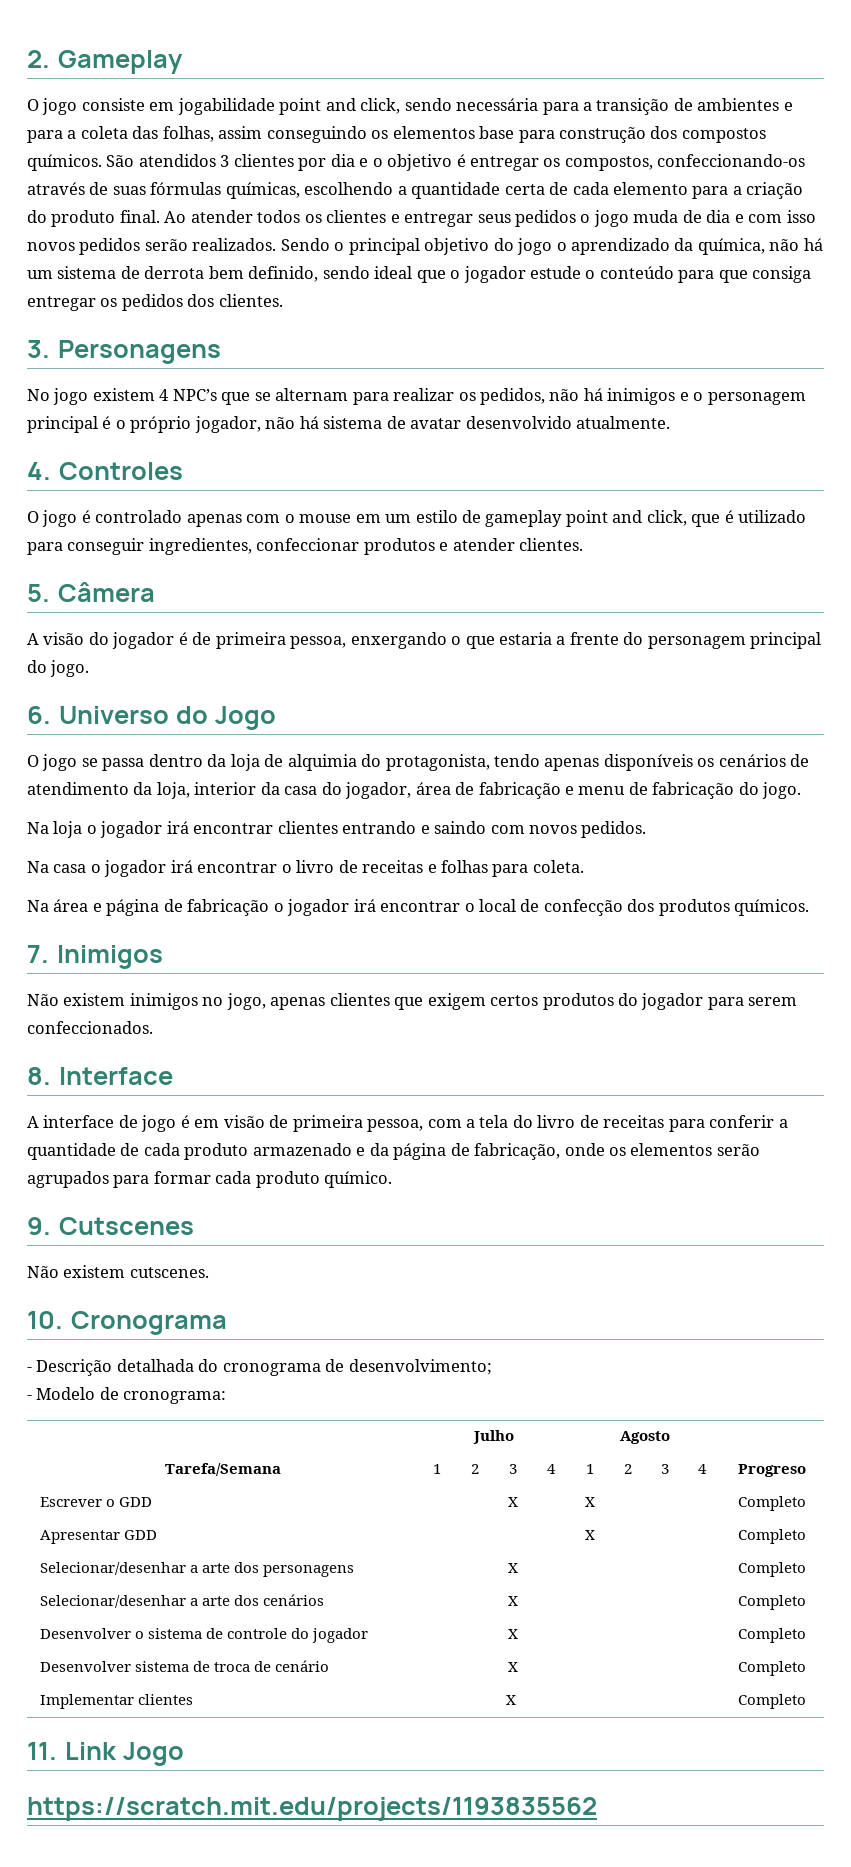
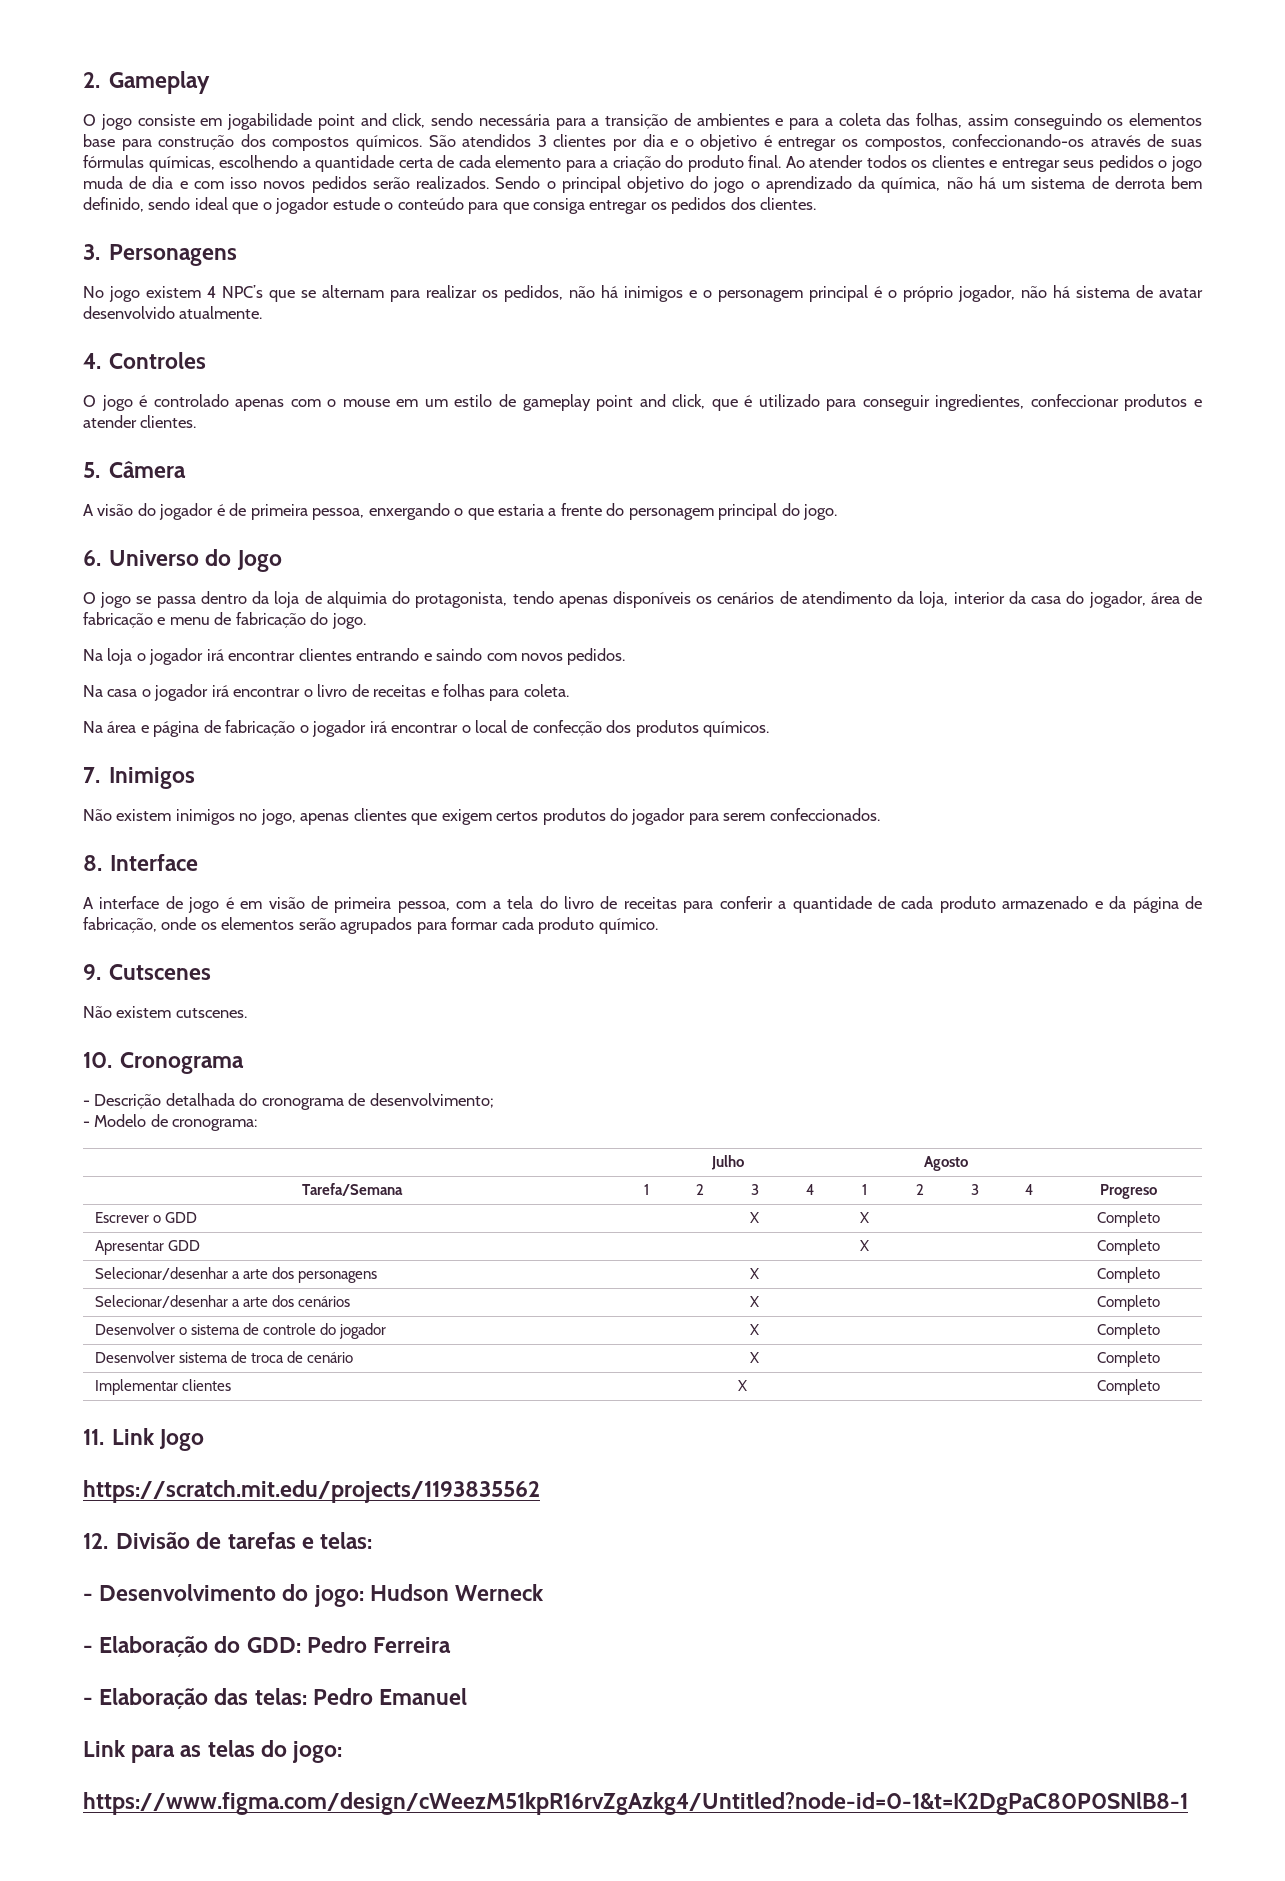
(597, 1809) none -> [83,1532,373,1549] [83,1584,545,1607] [83,1636,452,1657] [83,1688,468,1709] [83,1740,343,1763] [83,1792,1188,1815] // 12. Divisão de tarefas e telas: // - Desenvolvimento do jogo: Hudson Werneck // - Elaboração do GDD: Pedro Ferreira // - Elaboração das telas: Pedro Emanuel // Link para as telas do jogo: // https://www.figma.com/design/cWeezM51kpR16rvZgAzkg4/Untitled?node-id=0-1&t=K2DgPaC80P0SNlB8-1

